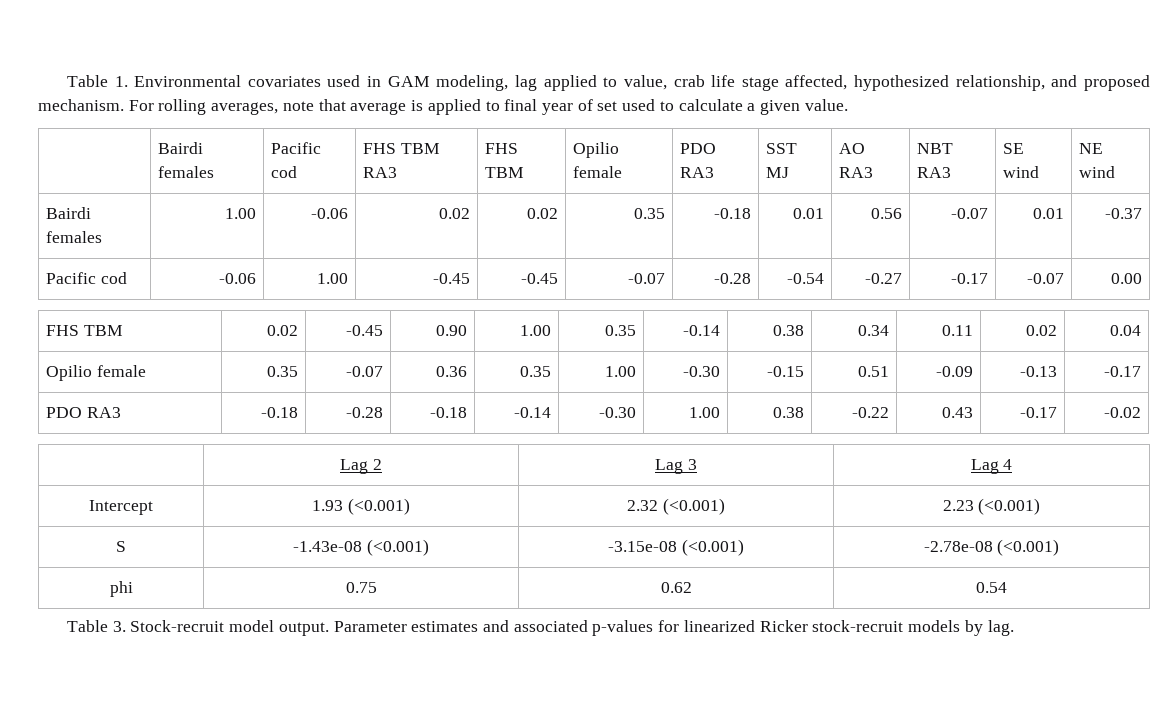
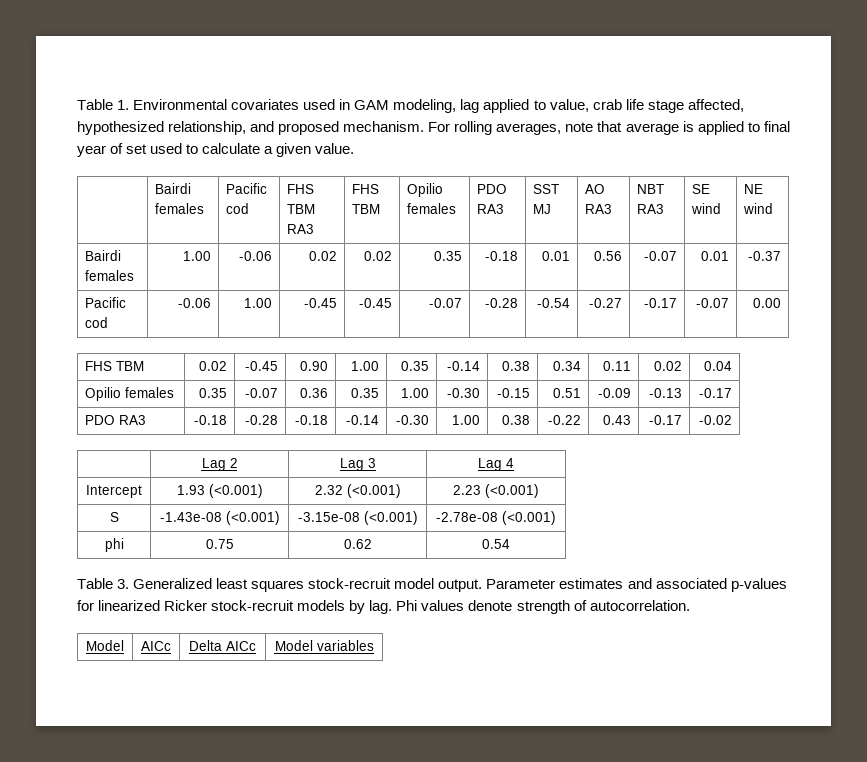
[573,166,623,178] female -> [407,203,457,214] females
[96,365,146,377] female -> [125,387,175,398] females
[130,620,225,632] Stock-recruit -> [133,578,392,592] Generalized least squares stock-recruit
(1014, 628) none -> [396,600,690,614] [86,640,124,651] [141,641,171,651] [189,640,256,651] [274,640,374,651] Phi values denote strength of autocorrelation. // Model | AICc | Delta AICc | Model variables

